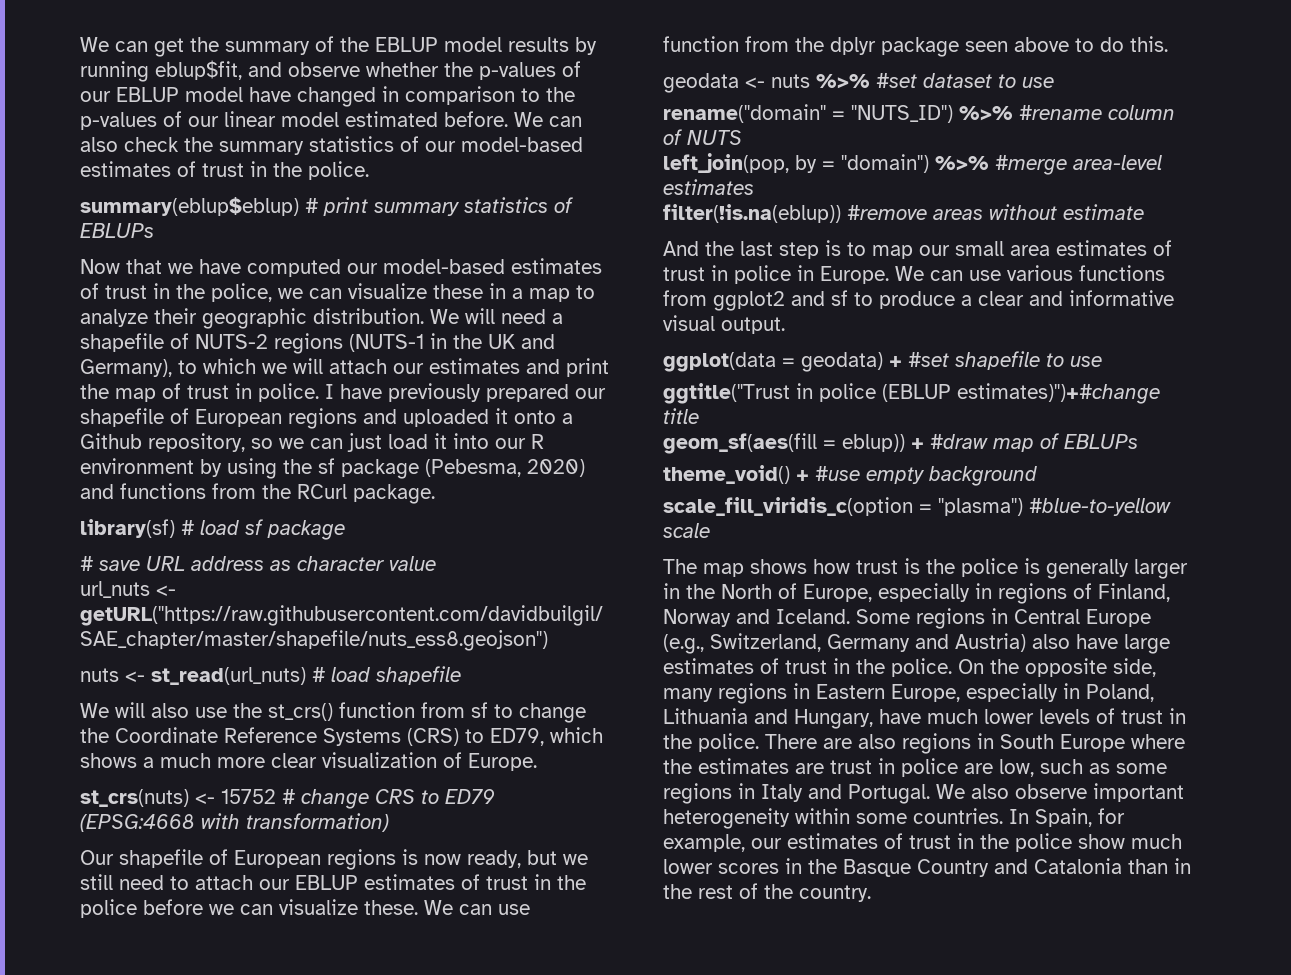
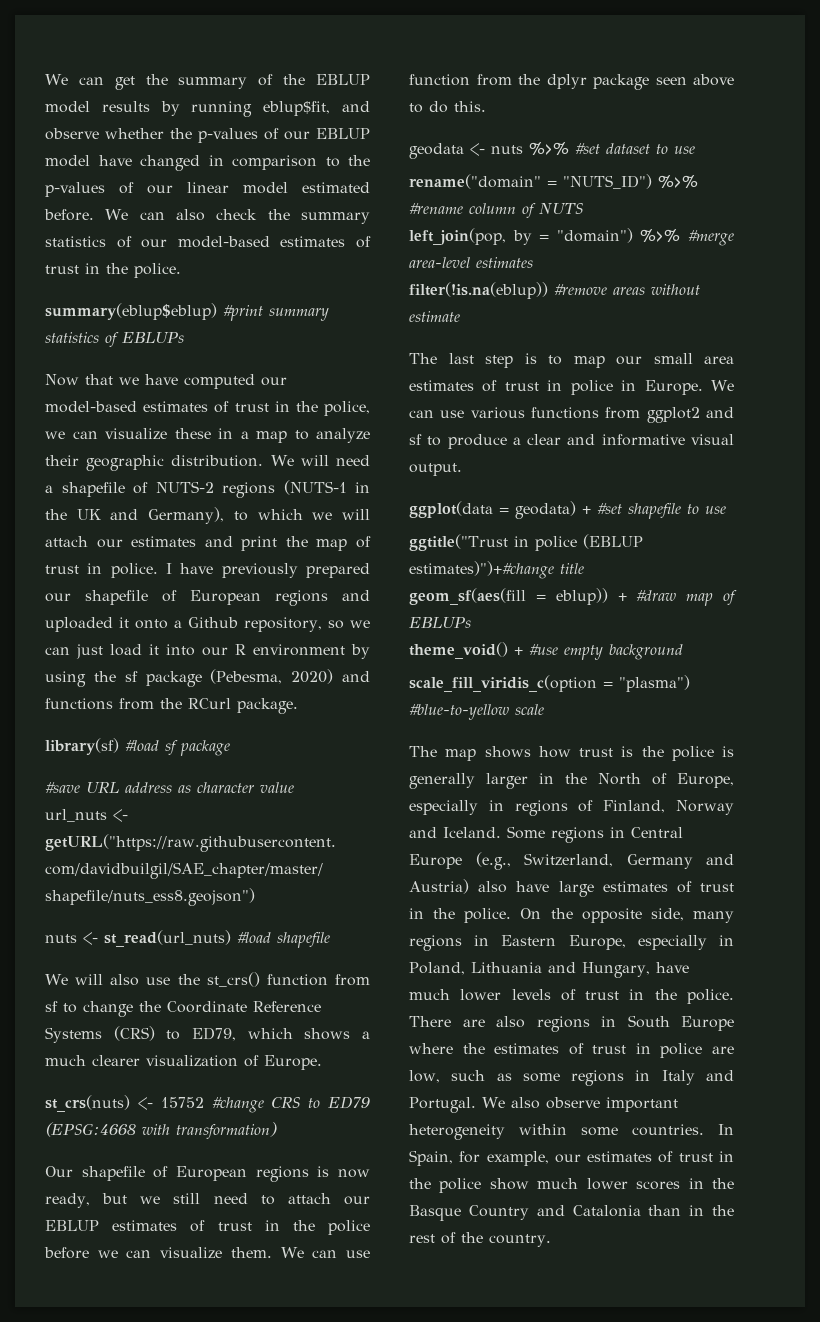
[305,197,368,216] # print -> [223,305,263,321] #print
[181,520,239,535] # load -> [125,740,160,751] #load
[80,556,140,571] # save -> [45,782,80,793] #save
[312,667,370,682] # load -> [237,932,271,943] #load
[217,753,317,768] more clear -> [92,1055,140,1066] clearer
[282,789,369,809] # change -> [211,1097,264,1113] #change
[364,900,418,915] these. -> [230,1247,272,1258] them.
[663,241,734,256] And the -> [409,353,437,364] The
[795,763,824,774] are -> [568,1043,584,1055] of

